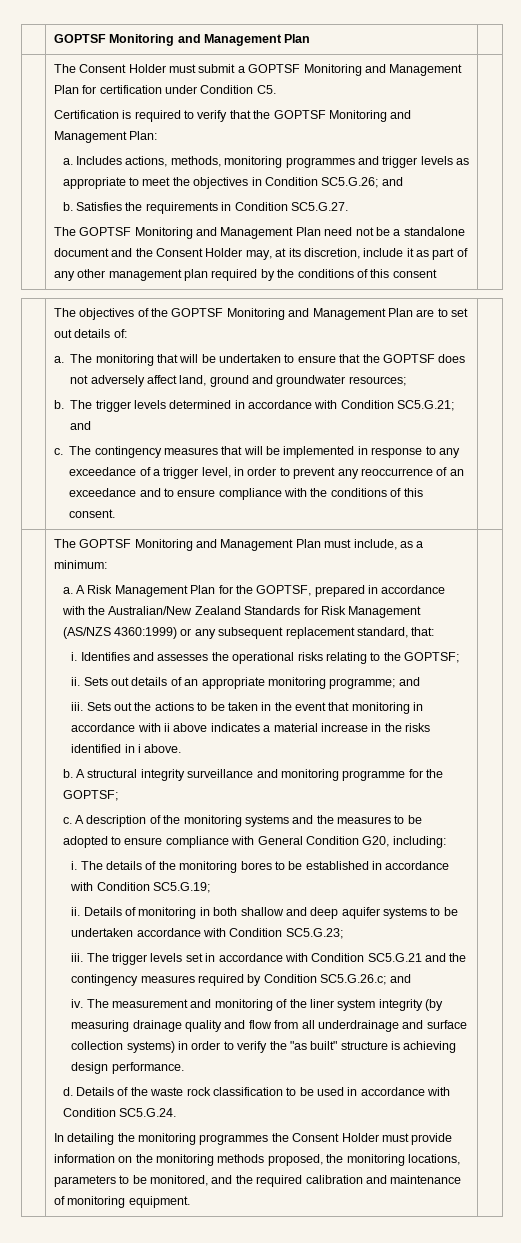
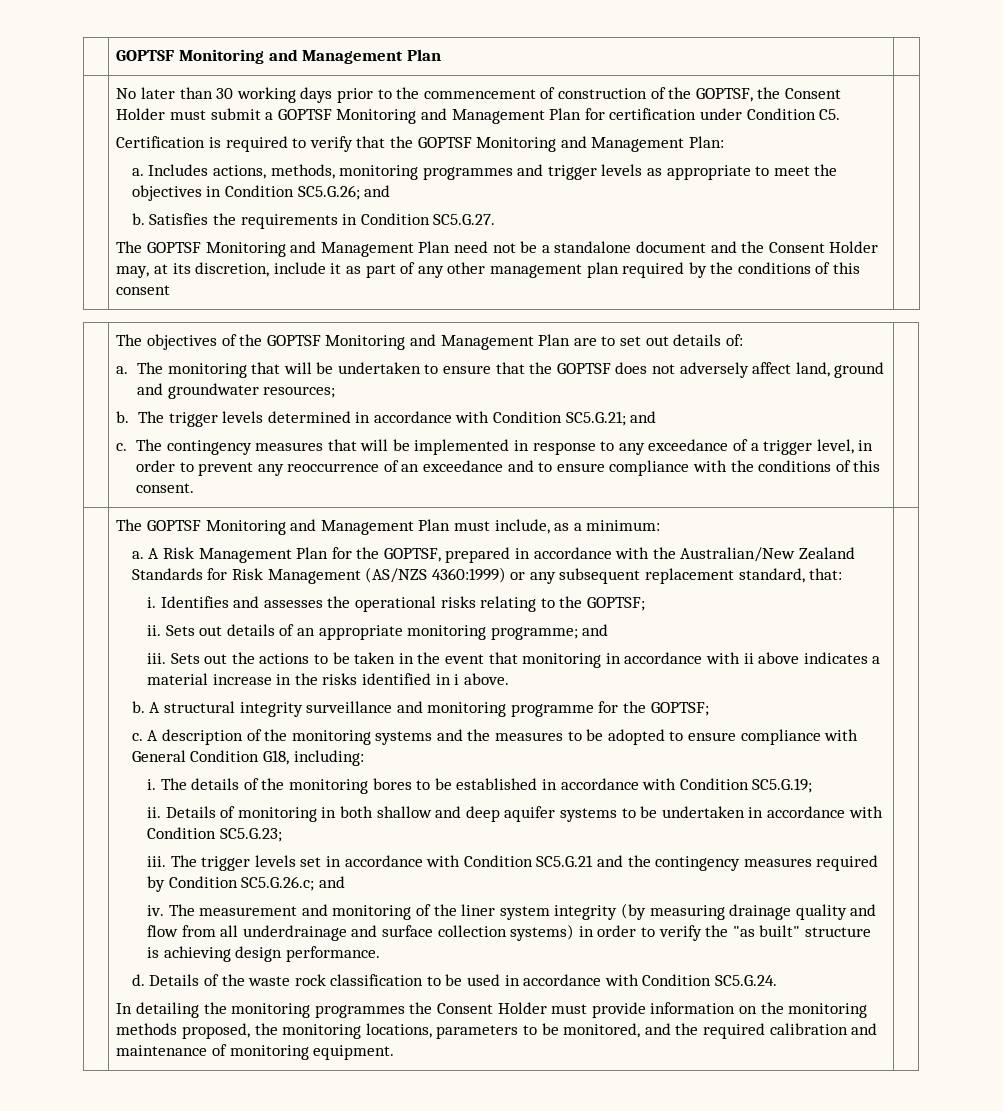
[53,64,76,73] The -> [116,87,781,103] No later than 30 working days prior to the commencement of construction of the GOPTSF, the
[362,836,390,847] G20, -> [262,750,289,765] G18,
(134, 932) none -> [748,807,764,818] in

